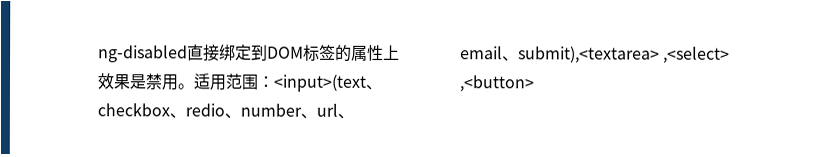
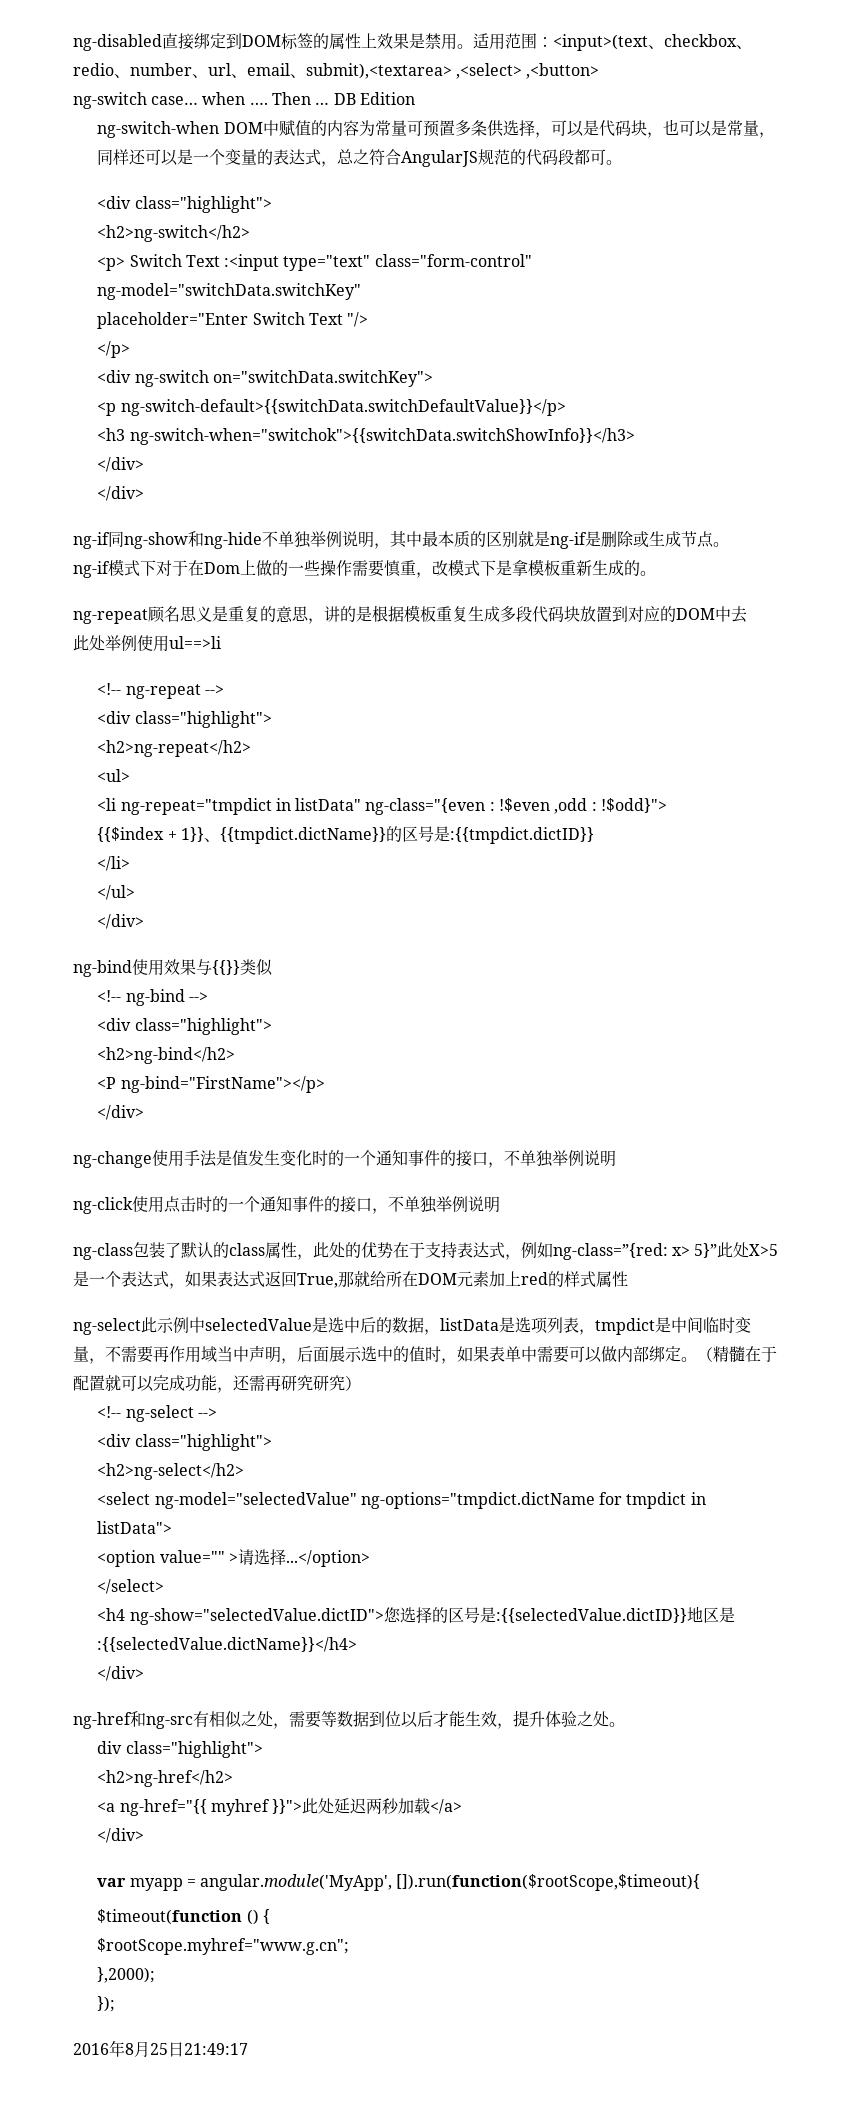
(536, 84) none -> [72,92,415,109] [97,119,775,138] [97,149,623,167] [97,196,272,213] [97,225,251,242] [97,254,532,271] [97,283,362,300] [97,312,369,329] [97,341,131,358] [97,370,433,387] [97,399,566,416] [97,428,635,445] [97,457,145,472] [97,486,145,501] [72,531,729,549] [72,559,656,578] [72,605,747,624] [72,635,221,652] [97,683,224,699] [97,711,272,728] [97,740,252,757] [97,769,131,782] [97,798,668,815] [97,826,594,844] [97,856,131,871] [97,885,136,900] [97,914,145,929] [72,959,273,977] [97,989,208,1006] [97,1018,272,1035] [97,1047,236,1064] [97,1076,325,1093] [97,1105,145,1120] [72,1150,616,1168] [72,1196,500,1214] [72,1242,779,1260] [72,1271,628,1289] [72,1317,751,1335] [72,1345,777,1364] [72,1375,361,1393] [97,1405,217,1422] [97,1434,272,1451] [97,1463,245,1480] [97,1492,706,1509] [97,1521,173,1534] [97,1549,370,1567] [97,1579,165,1594] [97,1606,735,1625] [97,1637,358,1652] [97,1666,145,1681] [72,1710,625,1729] [97,1741,263,1758] [97,1770,234,1787] [97,1798,463,1816] [97,1828,145,1843] [97,1874,701,1891] [97,1909,270,1925] [97,1938,350,1955] [97,1967,156,1983] [97,1996,116,2012] [72,2040,248,2057] // ng-switch case… when …. Then … DB Edition // ng-switch-when DOM中赋值的内容为常量可预置多条供选择，可以是代码块，也可以是常量，同样还可以是一个变量的表达式，总之符合AngularJS规范的代码段都可。 // <div class="highlight"> // <h2>ng-switch</h2> // <p> Switch Text :<input type="text" class="form-control" ng-model="switchData.switchKey" // placeholder="Enter Switch Text "/> // </p> // <div ng-switch on="switchData.switchKey"> // <p ng-switch-default>{{switchData.switchDefaultValue}}</p> // <h3 ng-switch-when="switchok">{{switchData.switchShowInfo}}</h3> // </div> // </div> // ng-if同ng-show和ng-hide不单独举例说明，其中最本质的区别就是ng-if是删除或生成节点。 // ng-if模式下对于在Dom上做的一些操作需要慎重，改模式下是拿模板重新生成的。 // ng-repeat顾名思义是重复的意思，讲的是根据模板重复生成多段代码块放置到对应的DOM中去 // 此处举例使用ul==>li // <!-- ng-repeat --> // <div class="highlight"> // <h2>ng-repeat</h2> // <ul> // <li ng-repeat="tmpdict in listData" ng-class="{even : !$even ,odd : !$odd}"> // {{$index + 1}}、{{tmpdict.dictName}}的区号是:{{tmpdict.dictID}} // </li> // </ul> // </div> // ng-bind使用效果与{{}}类似 // <!-- ng-bind --> // <div class="highlight"> // <h2>ng-bind</h2> // <P ng-bind="FirstName"></p> // </div> // ng-change使用手法是值发生变化时的一个通知事件的接口，不单独举例说明 // ng-click使用点击时的一个通知事件的接口，不单独举例说明 // ng-class包装了默认的class属性，此处的优势在于支持表达式，例如ng-class=”{red: x> 5}”此处X>5是一个表达式，如果表达式返回True,那就给所在DOM元素加上red的样式属性 // ng-select此示例中selectedValue是选中后的数据，listData是选项列表，tmpdict是中间临时变量，不需要再作用域当中声明，后面展示选中的值时，如果表单中需要可以做内部绑定。（精髓在于配置就可以完成功能，还需再研究研究） // <!-- ng-select --> // <div class="highlight"> // <h2>ng-select</h2> // <select ng-model="selectedValue" ng-options="tmpdict.dictName for tmpdict in listData"> // <option value="" >请选择...</option> // </select> // <h4 ng-show="selectedValue.dictID">您选择的区号是:{{selectedValue.dictID}}地区是:{{selectedValue.dictName}}</h4> // </div> // ng-href和ng-src有相似之处，需要等数据到位以后才能生效，提升体验之处。 // div class="highlight"> // <h2>ng-href</h2> // <a ng-href="{{ myhref }}">此处延迟两秒加载</a> // </div> // var myapp = angular.module('MyApp', []).run(function($rootScope,$timeout){ // $timeout(function () { // $rootScope.myhref="www.g.cn"; // },2000); // }); // 2016年8月25日21:49:17

